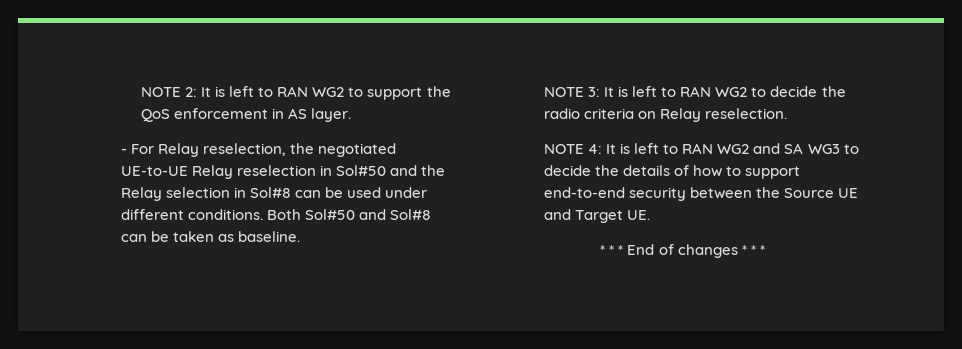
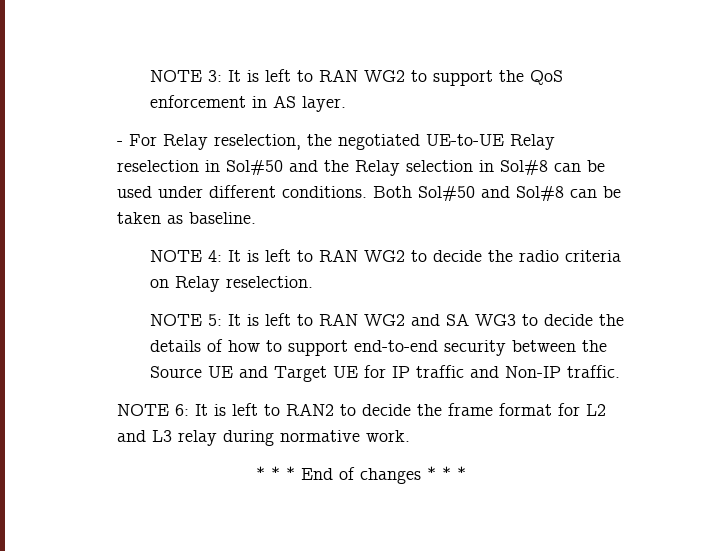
[141,87,198,97] NOTE 2: -> [150,70,223,82] NOTE 3:
[588,87,601,97] 3: -> [208,250,223,262] 4:
[588,144,603,154] 4: -> [208,314,223,326] 5:
[627,210,651,220] UE. -> [333,365,621,378] [116,403,606,416] [116,430,410,446] UE for IP traffic and Non-IP traffic. // NOTE 6: It is left to RAN2 to decide the frame format for L2 and L3 relay during normative work.

